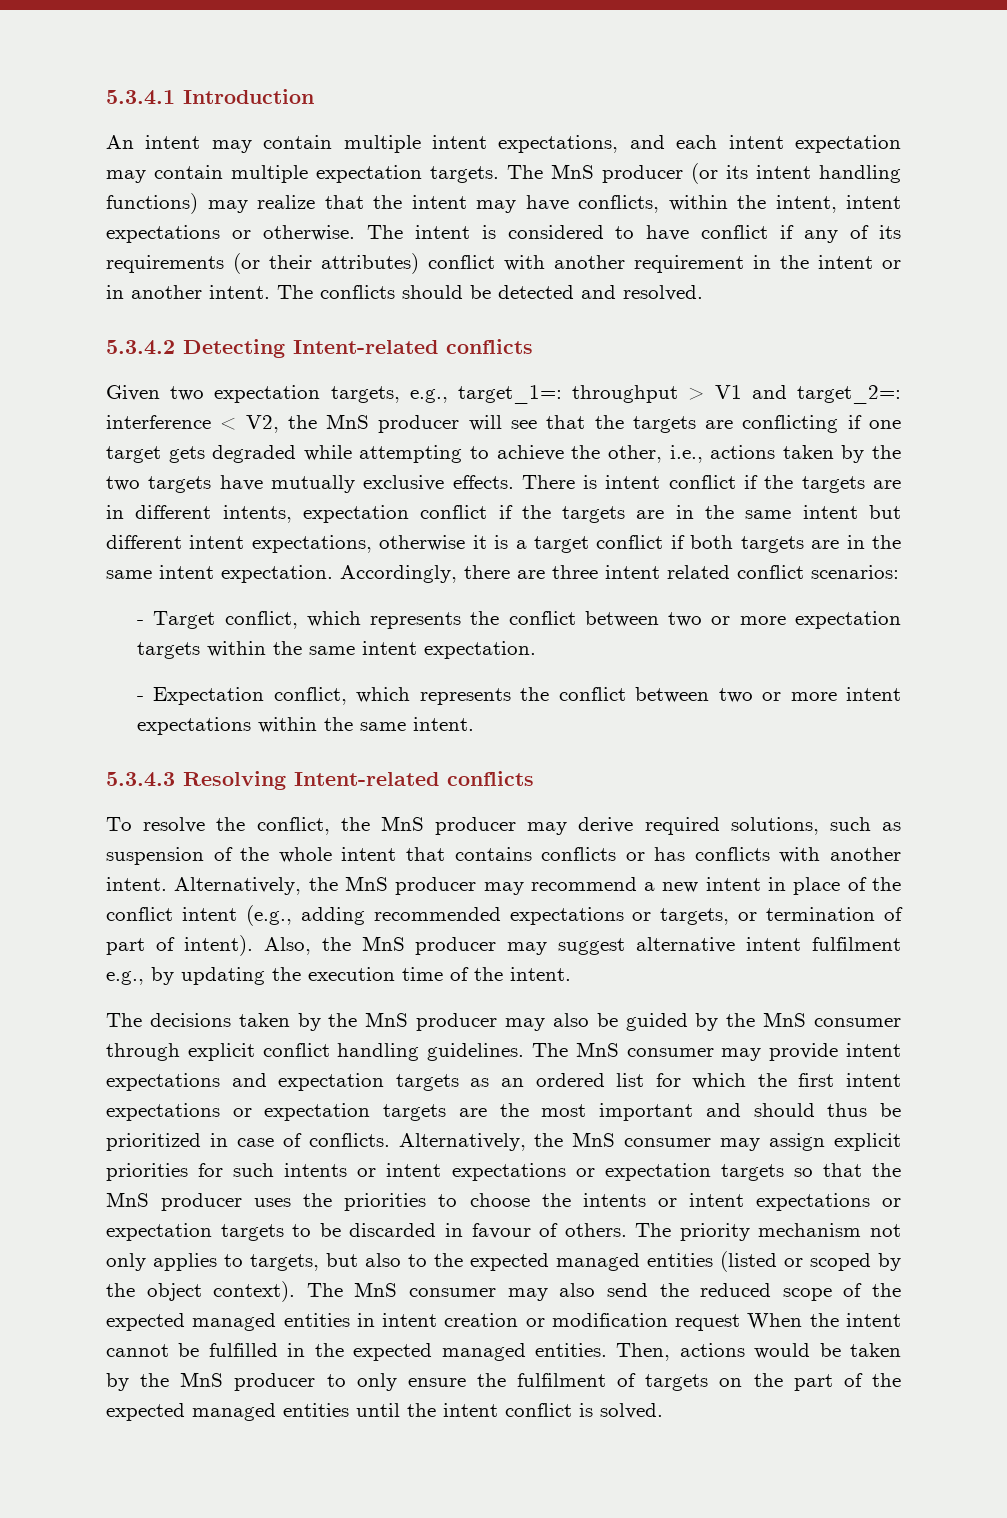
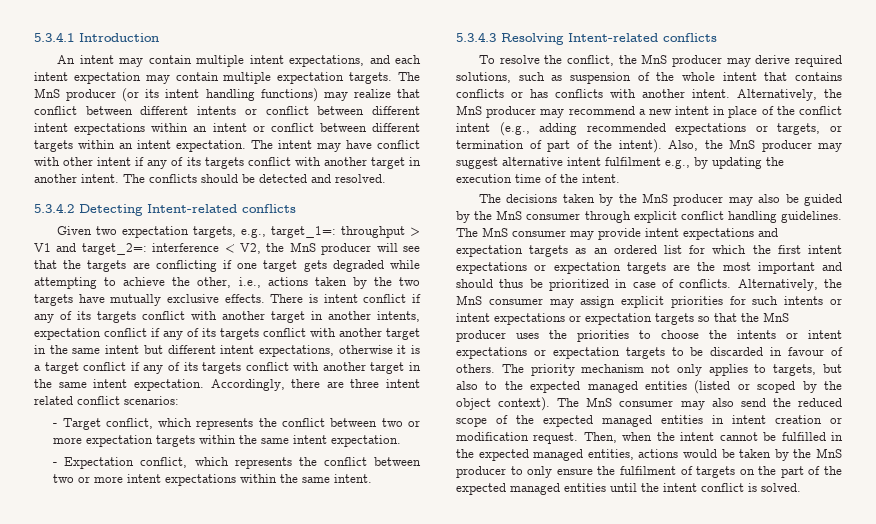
[373,195,901,213] [106,225,901,243] [106,253,901,274] the intent may have conflicts, within the intent, intent expectations or otherwise. The intent is considered to have conflict if any of its requirements (or their attributes) conflict with another requirement in the intent or -> [34,106,421,115] [34,123,420,135] [34,140,420,152] [34,157,405,169] conflict between different intents or conflict between different intent expectations within an intent or conflict between different targets within an intent expectation. The intent may have conflict with other intent if any of its targets conflict with another target
[764,475,901,493] [106,505,665,523] the targets are in different intents, expectation conflict if the targets are -> [34,311,420,323] [34,328,420,340] any of its targets conflict with another target in another intents, expectation conflict if any of its targets conflict with another target
[690,535,840,553] both targets are -> [143,362,405,374] any of its targets conflict with another target
(175, 944) none -> [594,140,612,149] the
[675,1313,803,1331] request When -> [533,432,653,444] request. Then, when
[534,1343,671,1361] entities. Then, -> [587,449,634,460] entities,

